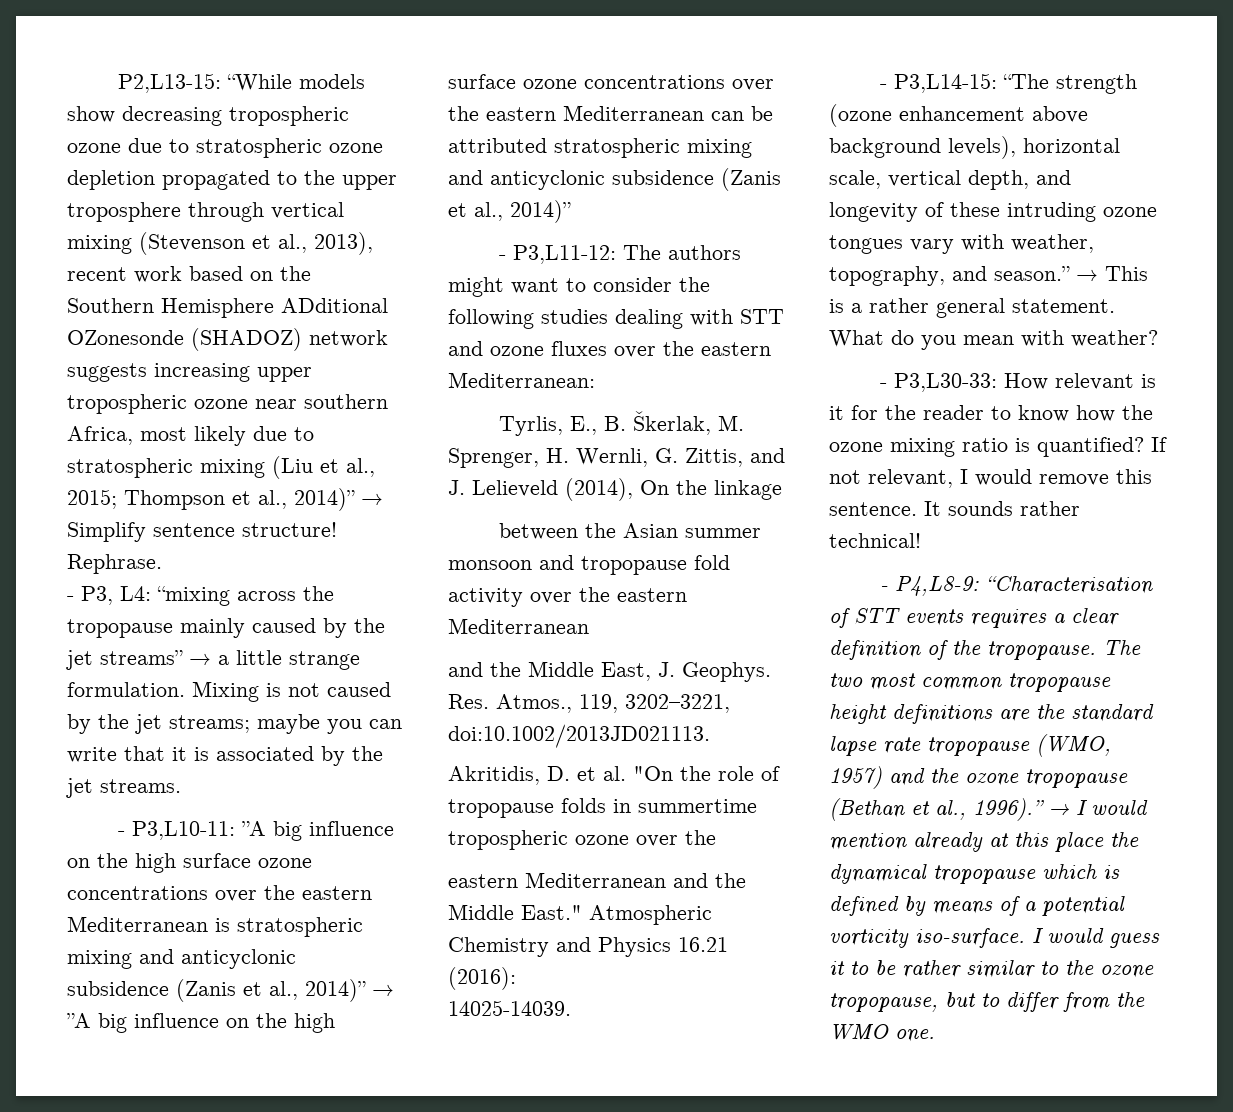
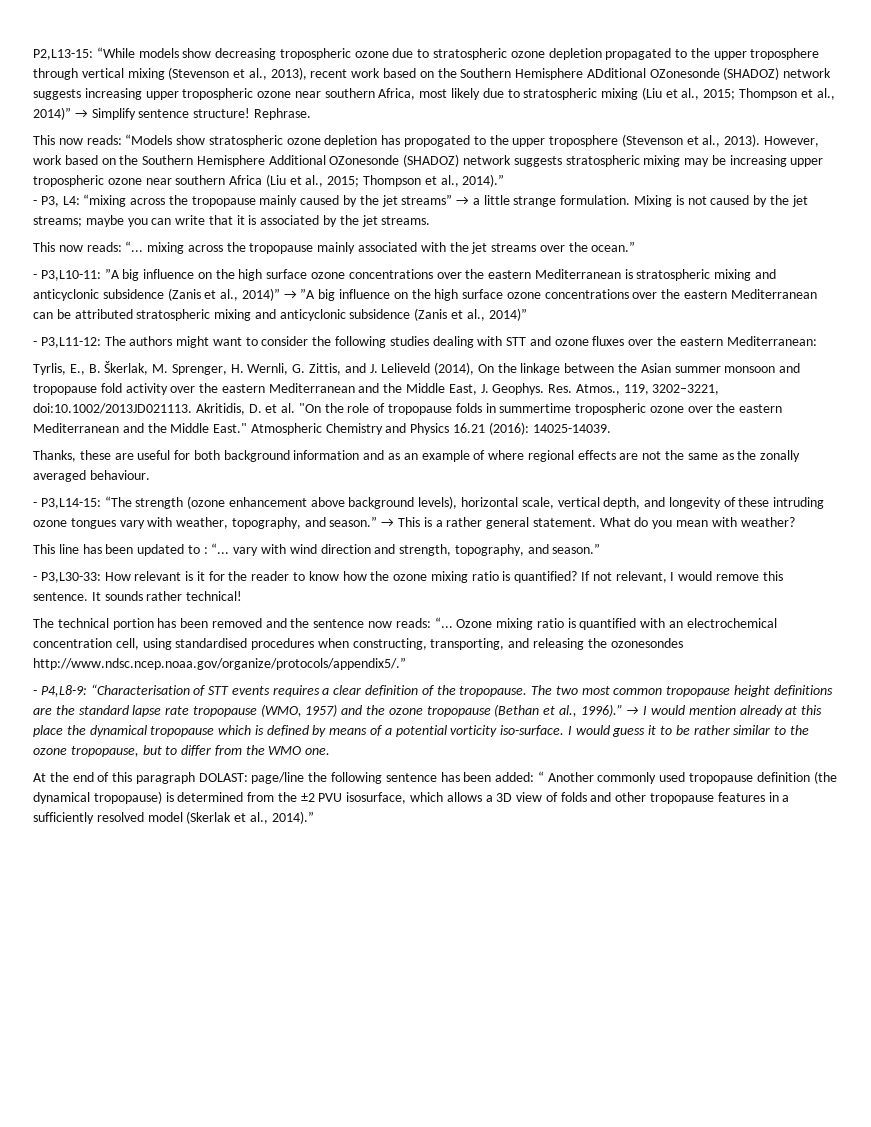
(162, 564) none -> [33,134,820,147] [33,154,824,167] [33,174,505,187] // This now reads: “Models show stratospheric ozone depletion has propogated to the upper troposphere (Stevenson et al., 2013). However, work based on the Southern Hemisphere Additional OZonesonde (SHADOZ) network suggests stratospheric mixing may be increasing upper tropospheric ozone near southern Africa (Liu et al., 2015; Thompson et al., 2014).”
(181, 786) none -> [33,241,636,254] // This now reads: “... mixing across the tropopause mainly associated with the jet streams over the ocean.”
(782, 490) // -> (561, 369) none
(589, 626) // -> (355, 388) none
(710, 736) // -> (192, 408) none
(716, 837) // -> (736, 408) none
[448,1000,571,1016] // 14025-14039. -> [532,424,611,433] [33,450,801,462] [33,470,150,482] 14025-14039. // Thanks, these are useful for both background information and as an example of where regional effects are not the same as the zonally averaged behaviour.
(1158, 338) none -> [33,543,601,556] // This line has been updated to : “... vary with wind direction and strength, topography, and season.”
(921, 540) none -> [33,617,777,630] [33,638,683,650] [33,657,406,670] // The technical portion has been removed and the sentence now reads: “... Ozone mixing ratio is quantified with an electrochemical concentration cell, using standardised procedures when constructing, transporting, and releasing the ozonesondes http://www.ndsc.ncep.noaa.gov/organize/protocols/appendix5/.”
(935, 1035) none -> [33,771,837,784] [33,791,790,804] [33,811,314,824] // At the end of this paragraph DOLAST: page/line the following sentence has been added: “ Another commonly used tropopause definition (the dynamical tropopause) is determined from the ±2 PVU isosurface, which allows a 3D view of folds and other tropopause features in a sufficiently resolved model (Skerlak et al., 2014).”

